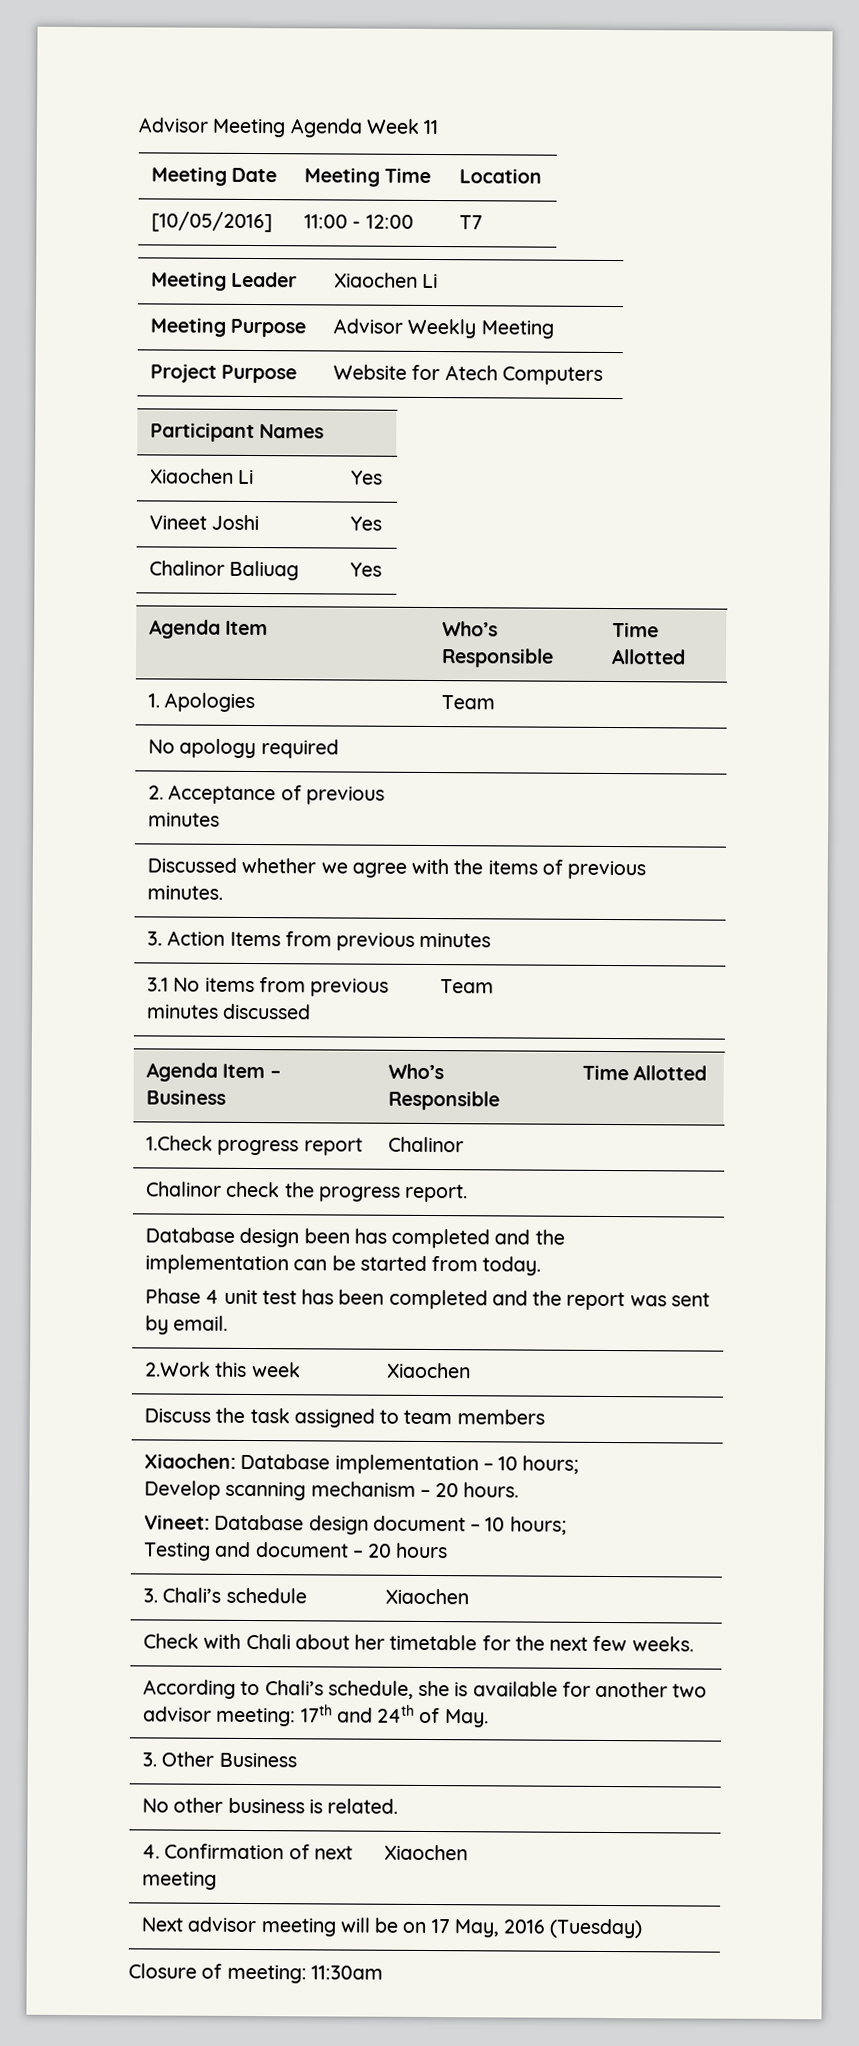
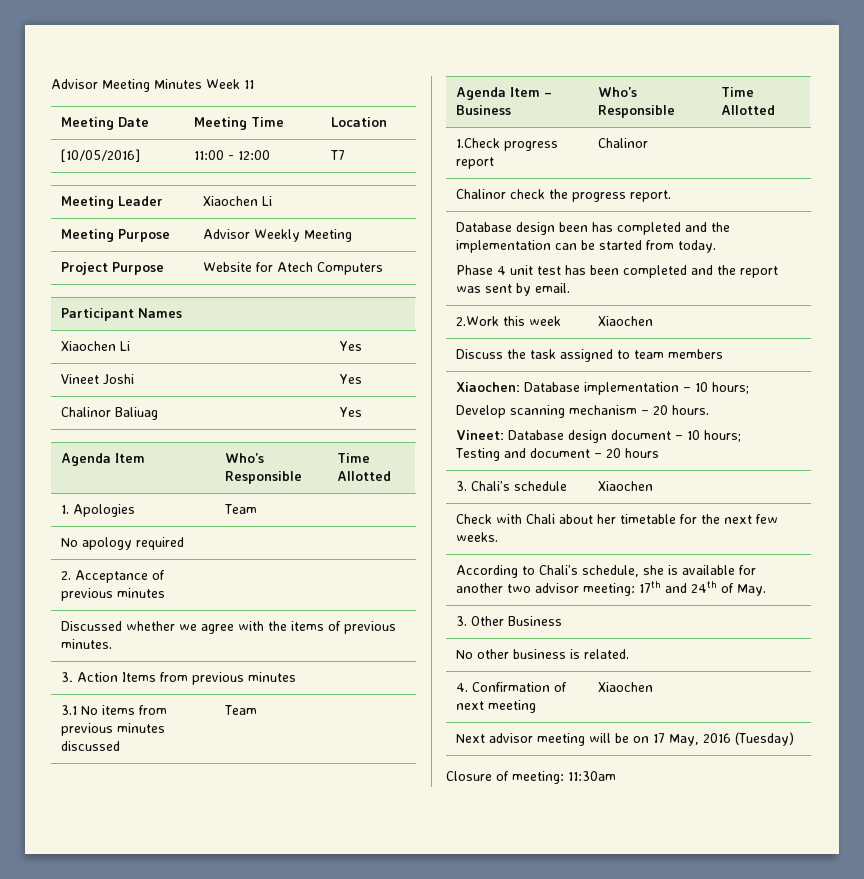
[289,118,363,138] Agenda -> [154,79,202,89] Minutes

